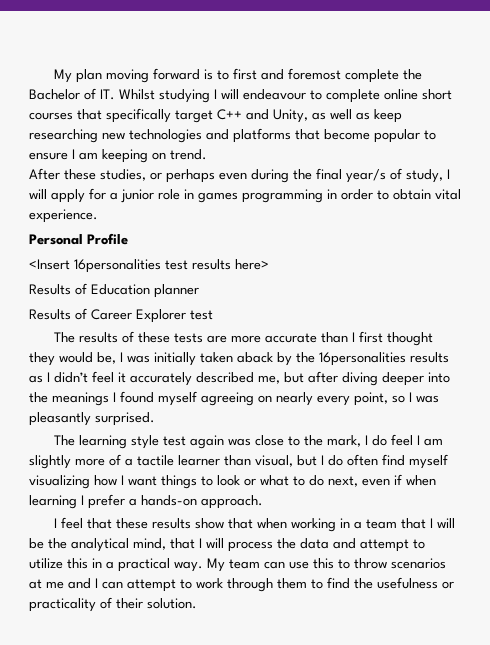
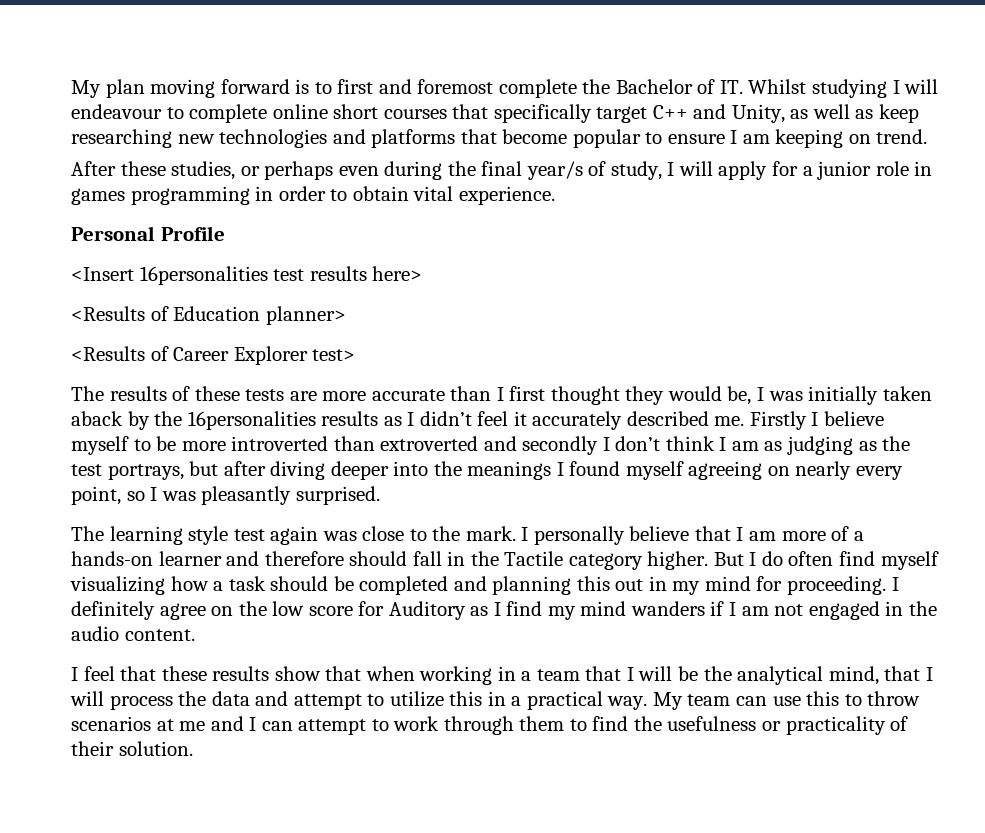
[29,284,71,295] Results -> [71,306,145,321] <Results
[154,284,199,298] [29,309,71,320] planner // Results -> [265,306,346,325] [71,346,145,361] planner> // <Results
[190,310,213,320] test -> [312,349,356,361] test>
[258,375,280,384] me, -> [714,411,885,430] [71,436,911,455] [71,464,184,480] me. Firstly I believe myself to be more introverted than extroverted and secondly I don’t think I am as judging as the test portrays,
[326,434,443,447] [29,455,71,469] mark, I do feel I am slightly -> [465,526,777,545] mark. I personally believe that I am
[137,455,317,467] tactile learner than visual, but -> [71,551,744,570] hands-on learner and therefore should fall in the Tactile category higher. But
[121,474,436,489] [29,494,263,509] I want things to look or what to do next, even if when learning I prefer a hands-on approach. -> [213,576,899,595] [71,601,937,620] [71,626,195,641] a task should be completed and planning this out in my mind for proceeding. I definitely agree on the low score for Auditory as I find my mind wanders if I am not engaged in the audio content.

